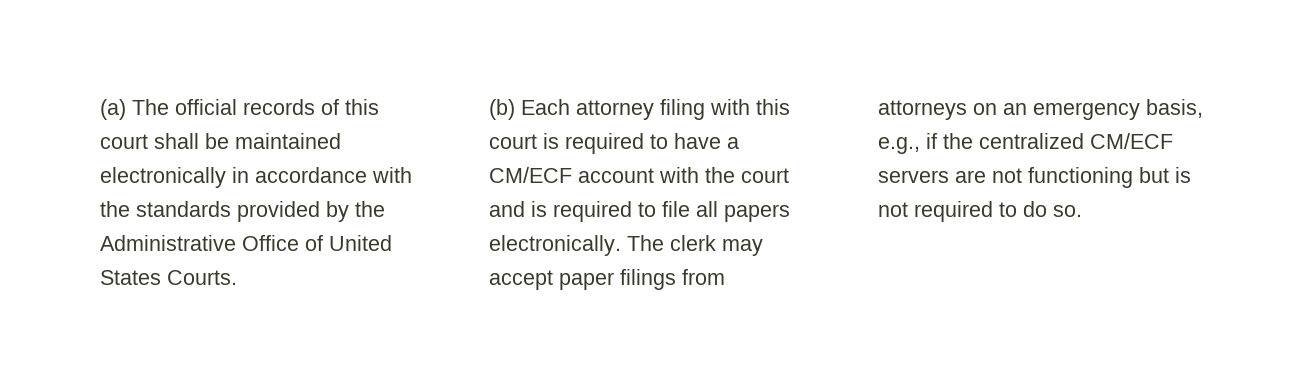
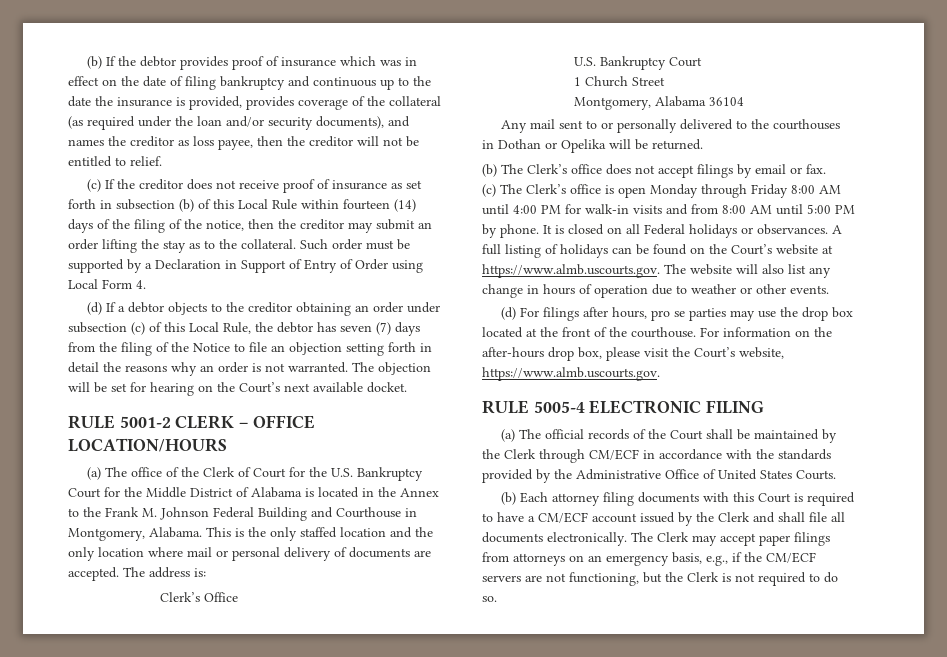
(100, 109) none -> [87,56,418,70] [68,76,431,90] [68,96,441,110] [68,116,410,130] [68,136,419,150] [68,156,162,167] [87,179,423,193] [68,199,416,212] [68,219,432,233] [68,239,410,253] [68,259,423,273] [68,279,146,289] [87,302,441,316] [68,322,420,336] [68,342,432,356] [68,362,431,376] [68,382,407,396] [68,415,315,429] [68,438,227,452] [87,467,424,481] [68,487,439,498] [68,507,417,521] [68,527,433,541] [68,547,431,561] [68,567,206,581] [160,592,239,602] [574,56,703,70] [574,76,666,87] [574,96,745,110] [501,119,841,133] [482,139,703,153] [482,164,826,178] [482,184,841,198] [482,204,855,215] [482,224,842,238] [482,244,833,258] [482,264,831,278] [482,284,829,298] [501,307,854,321] [482,327,832,338] [482,347,784,361] [482,367,660,381] [482,400,765,414] (b) If the debtor provides proof of insurance which was in effect on the date of filing bankruptcy and continuous up to the date the insurance is provided, provides coverage of the collateral (as required under the loan and/or security documents), and names the creditor as loss payee, then the creditor will not be entitled to relief. // (c) If the creditor does not receive proof of insurance as set forth in subsection (b) of this Local Rule within fourteen (14) days of the filing of the notice, then the creditor may submit an order lifting the stay as to the collateral. Such order must be supported by a Declaration in Support of Entry of Order using Local Form 4. // (d) If a debtor objects to the creditor obtaining an order under subsection (c) of this Local Rule, the debtor has seven (7) days from the filing of the Notice to file an objection setting forth in detail the reasons why an order is not warranted. The objection will be set for hearing on the Court’s next available docket. // RULE 5001-2 CLERK – OFFICE LOCATION/HOURS // (a) The office of the Clerk of Court for the U.S. Bankruptcy Court for the Middle District of Alabama is located in the Annex to the Frank M. Johnson Federal Building and Courthouse in Montgomery, Alabama. This is the only staffed location and the only location where mail or personal delivery of documents are accepted. The address is: // Clerk’s Office // U.S. Bankruptcy Court // 1 Church Street // Montgomery, Alabama 36104 // Any mail sent to or personally delivered to the courthouses in Dothan or Opelika will be returned. // (b) The Clerk’s office does not accept filings by email or fax. // (c) The Clerk’s office is open Monday through Friday 8:00 AM until 4:00 PM for walk-in visits and from 8:00 AM until 5:00 PM by phone. It is closed on all Federal holidays or observances. A full listing of holidays can be found on the Court’s website at https://www.almb.uscourts.gov. The website will also list any change in hours of operation due to weather or other events. // (d) For filings after hours, pro se parties may use the drop box located at the front of the courthouse. For information on the after-hours drop box, please visit the Court’s website, https://www.almb.uscourts.gov. // RULE 5005-4 ELECTRONIC FILING //
[345,99,379,115] [100,134,148,149] this court -> [648,429,704,440] the Court
[100,167,226,188] electronically -> [822,429,838,443] [482,449,639,463] by the Clerk through CM/ECF
(705, 109) none -> [638,492,700,503] documents
[489,134,537,149] court -> [758,493,792,503] Court
[659,167,789,183] [489,201,656,222] with the court and is required to -> [640,512,805,526] issued by the Clerk and shall
[724,204,790,222] papers -> [482,532,543,543] documents
[670,235,716,251] clerk -> [657,532,689,542] Clerk
[979,133,1084,149] centralized -> (762, 557) none
[1028,167,1169,188] functioning but -> [569,572,719,586] functioning, but the Clerk

